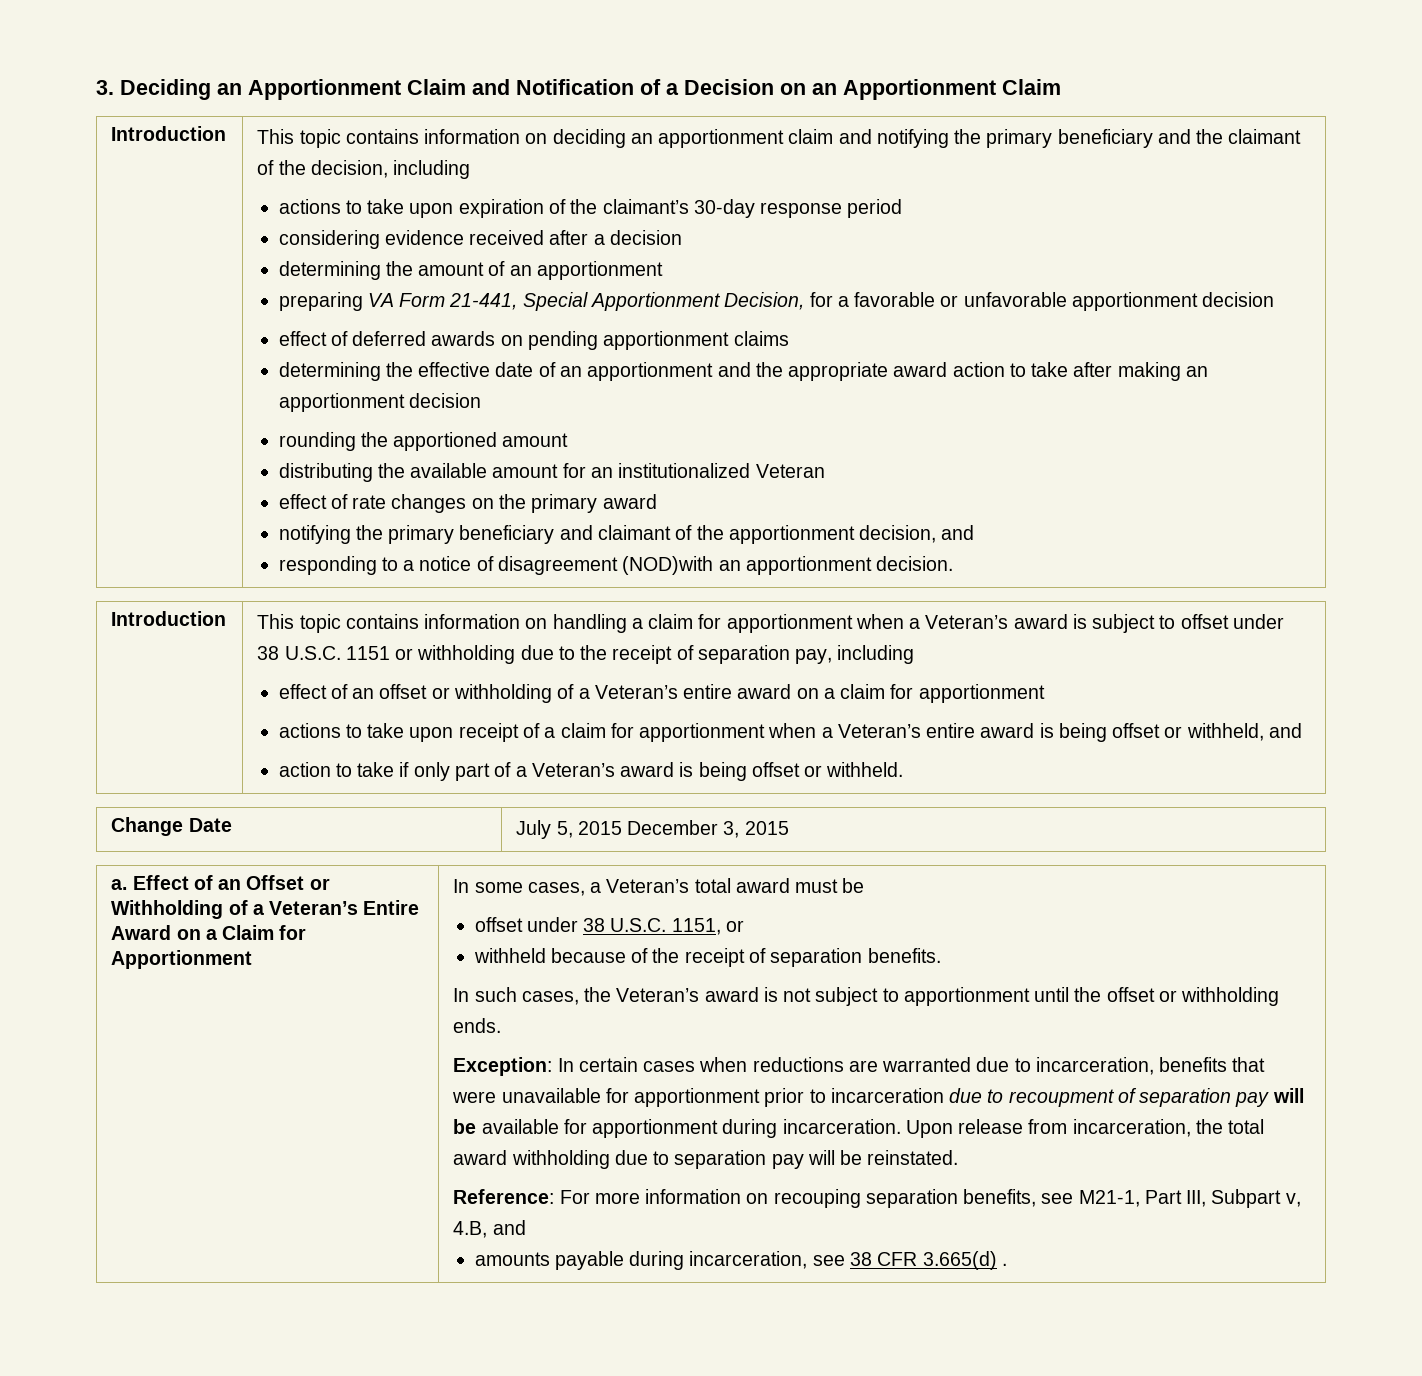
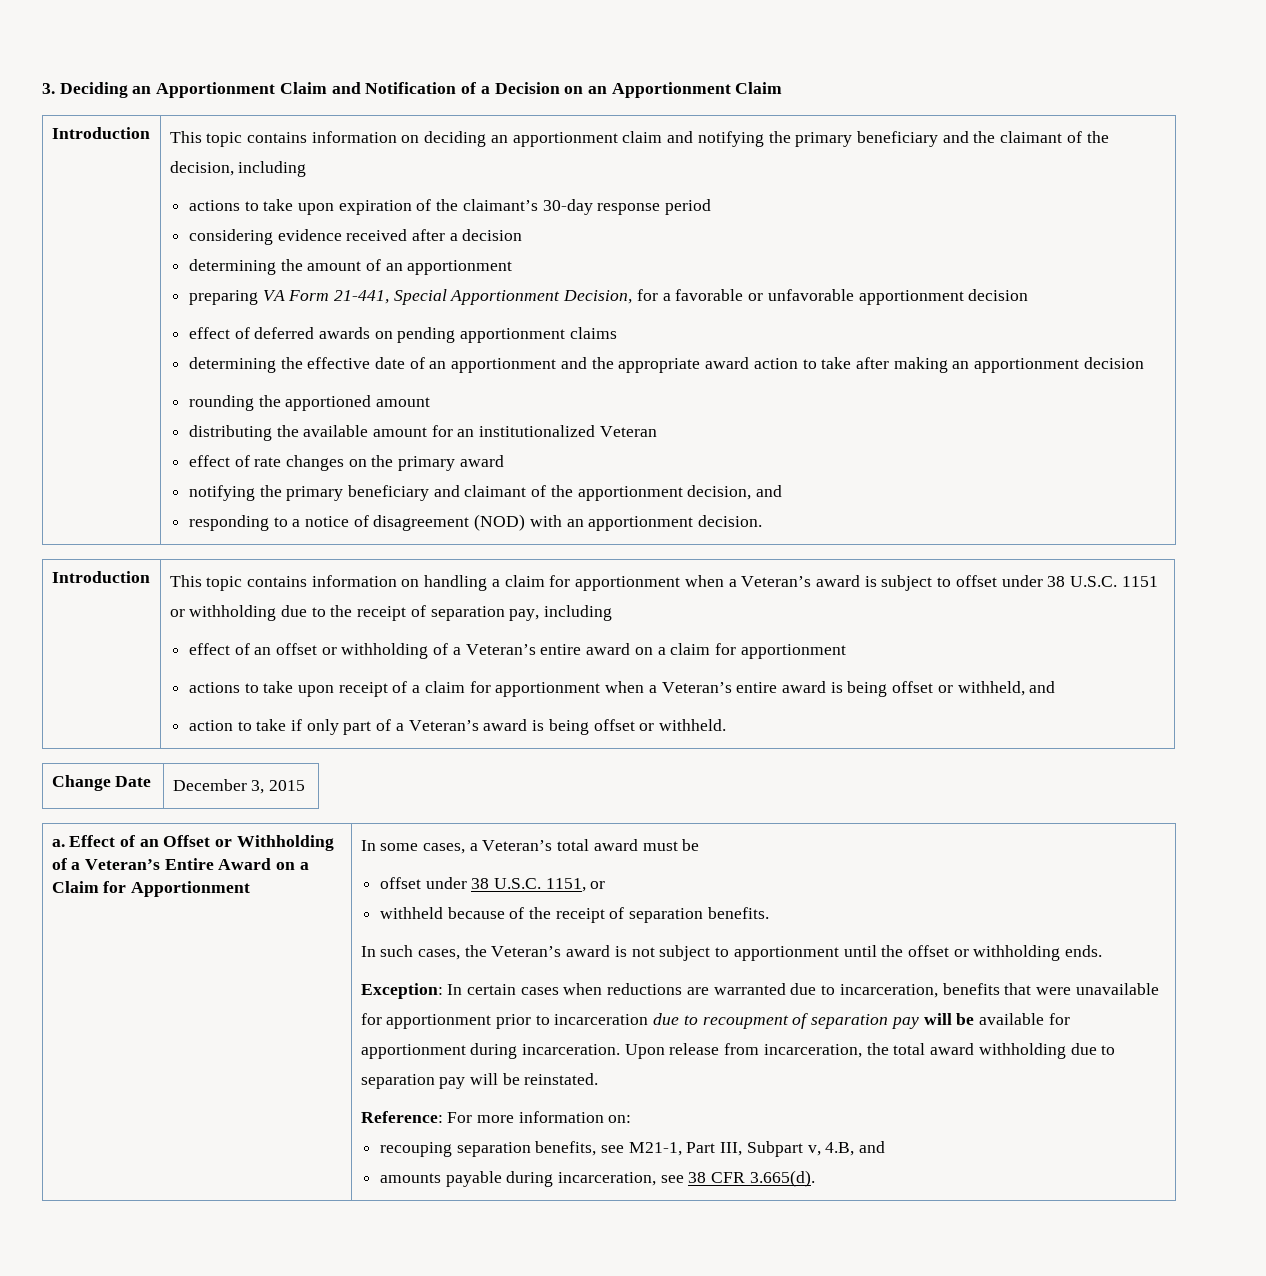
[622,556,714,575] (NOD)with -> [474,514,562,531] (NOD) with
[516,820,622,839] July 5, 2015 -> (152, 781) none
[746,1193,769,1204] on -> [608,1115,632,1123] on: //
[922,1251,1007,1270] 3.665(d) . -> [749,1170,815,1187] 3.665(d).

